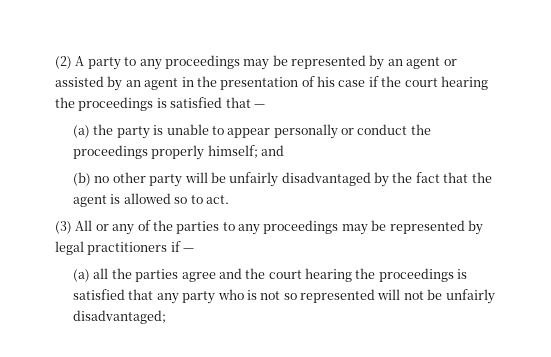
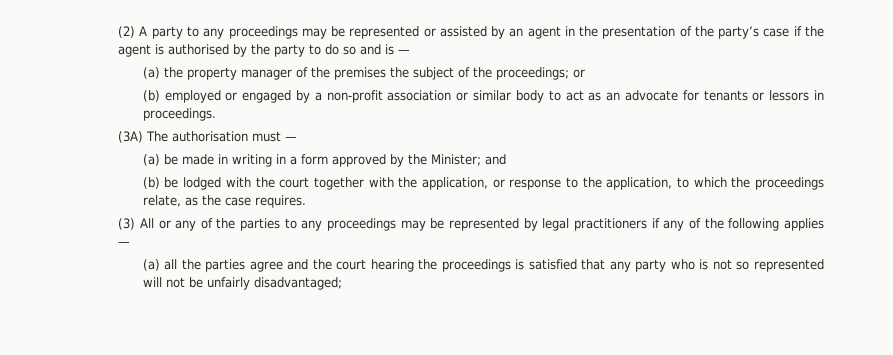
[369,55,441,70] by an agent -> (420, 32) none
[317,76,336,87] his -> [694,26,760,39] the party’s
[404,76,488,90] [55,97,265,111] [73,124,431,139] [73,145,285,160] [73,172,492,187] [73,193,229,207] court hearing the proceedings is satisfied that — // (a) the party is unable to appear personally or conduct the proceedings properly himself; and // (b) no other party will be unfairly disadvantaged by the fact that the agent is allowed so to act. -> [118,44,411,57] [142,67,585,80] [142,90,825,103] [142,108,216,121] [118,131,298,143] [142,154,506,167] [142,177,824,190] [142,195,306,208] agent is authorised by the party to do so and is — // (a) the property manager of the premises the subject of the proceedings; or // (b) employed or engaged by a non-profit association or similar body to act as an advocate for tenants or lessors in proceedings. // (3A) The authorisation must — // (a) be made in writing in a form approved by the Minister; and // (b) be lodged with the court together with the application, or response to the application, to which the proceedings relate, as the case requires.
(181, 246) none -> [663,218,824,231] any of the following applies

